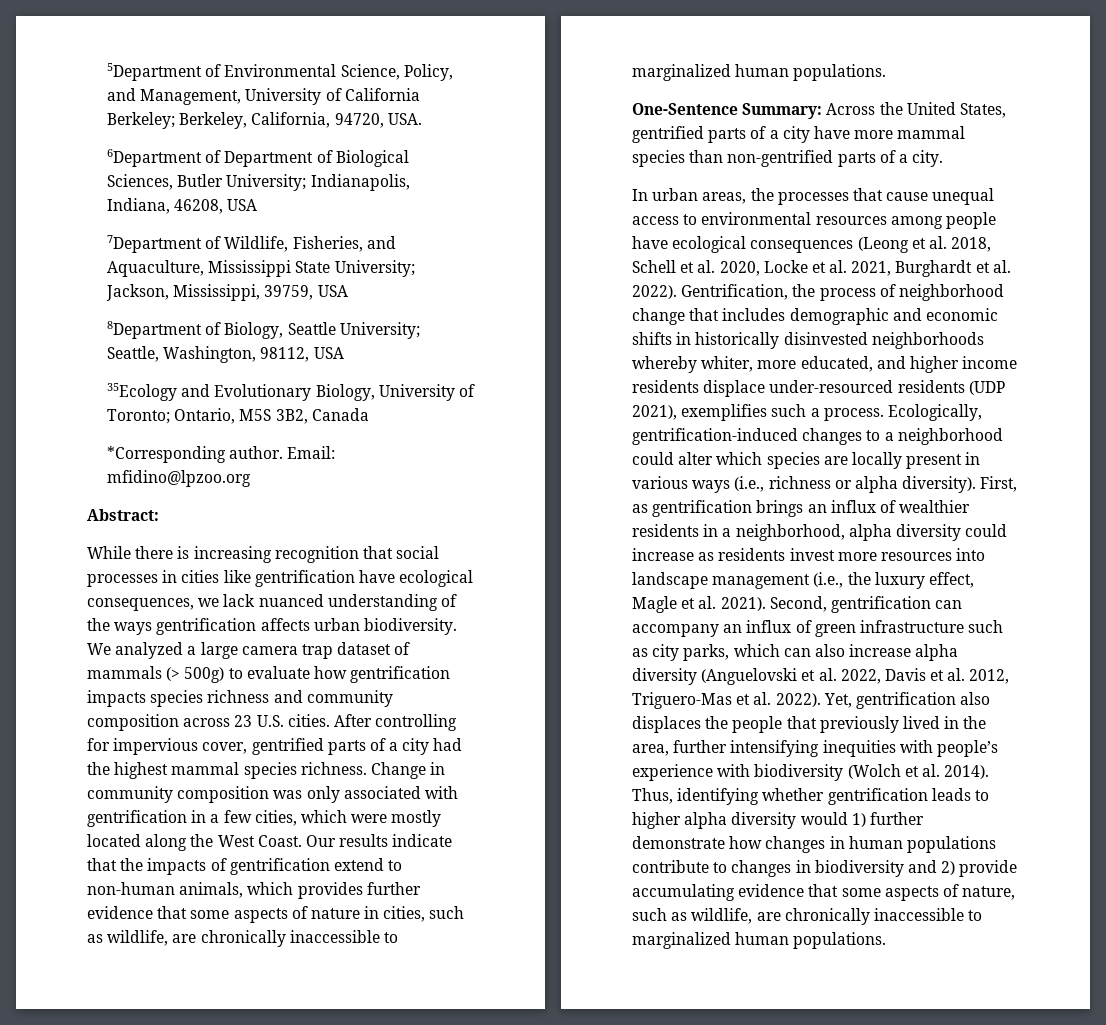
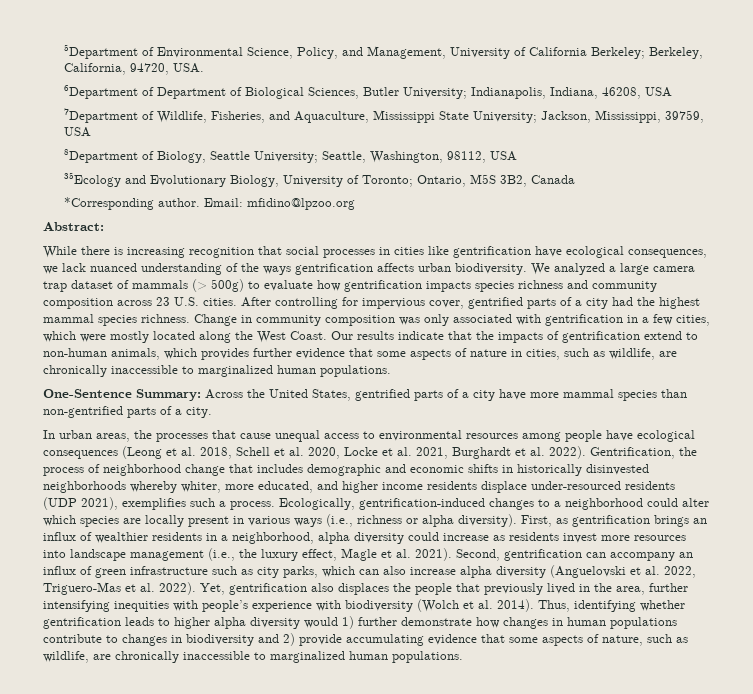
[884,668,1010,684] Davis et al. 2012, -> (696, 572) none

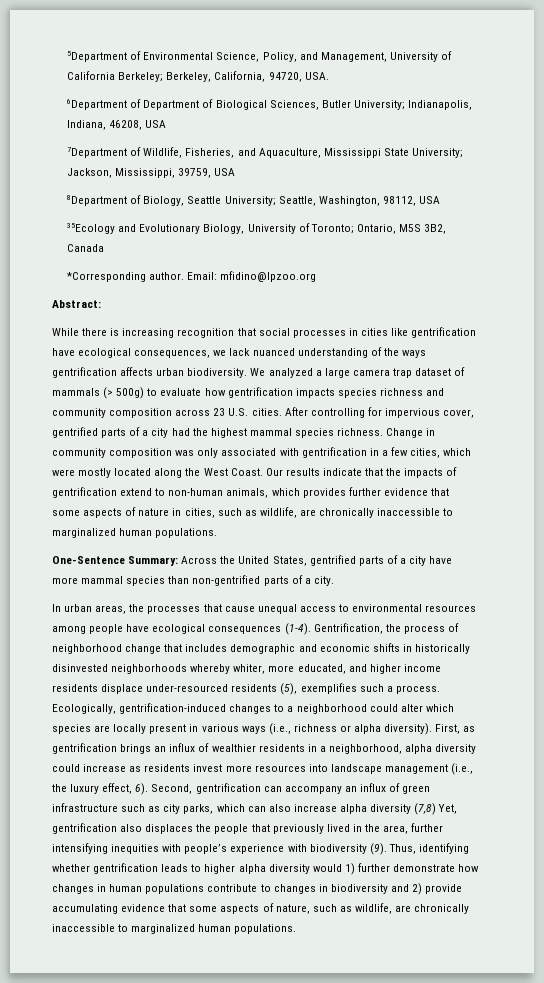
[122,446,586,459] (Leong et al. 2018, Schell et al. 2020, Locke et al. 2021, Burghardt et al. 2022). -> [284,623,311,635] (1-4).
[43,497,118,510] (UDP 2021), -> [280,683,298,695] (5),
[341,548,452,561] Magle et al. 2021). -> [135,783,149,795] 6).
[550,565,696,578] [43,582,196,595] (Anguelovski et al. 2022, Triguero-Mas et al. 2022). -> [414,803,437,815] (7,8)
[417,599,534,612] (Wolch et al. 2014). -> [369,843,387,855] (9).

